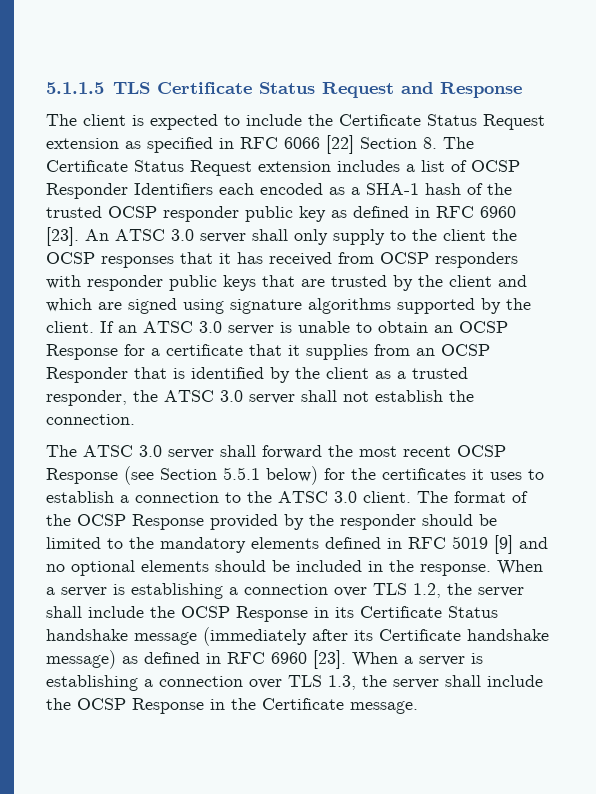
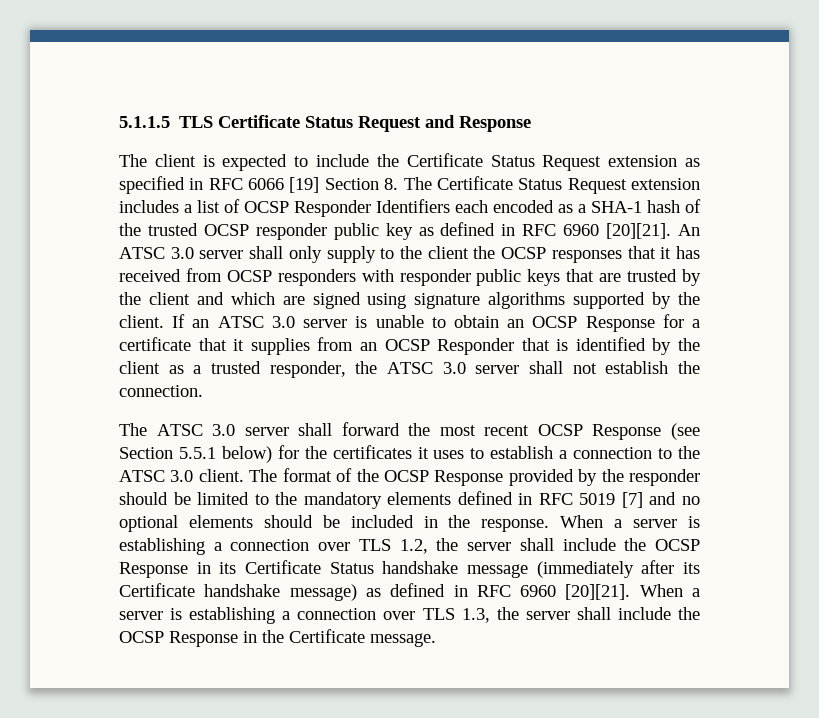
[326,135,354,154] [22] -> [289,177,320,193] [19]
[46,227,79,246] [23]. -> [606,223,672,239] [20][21].
[494,535,513,554] [9] -> [621,492,643,508] [7]
[313,650,346,669] [23]. -> [565,584,631,600] [20][21].

